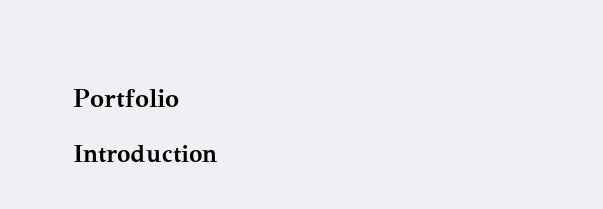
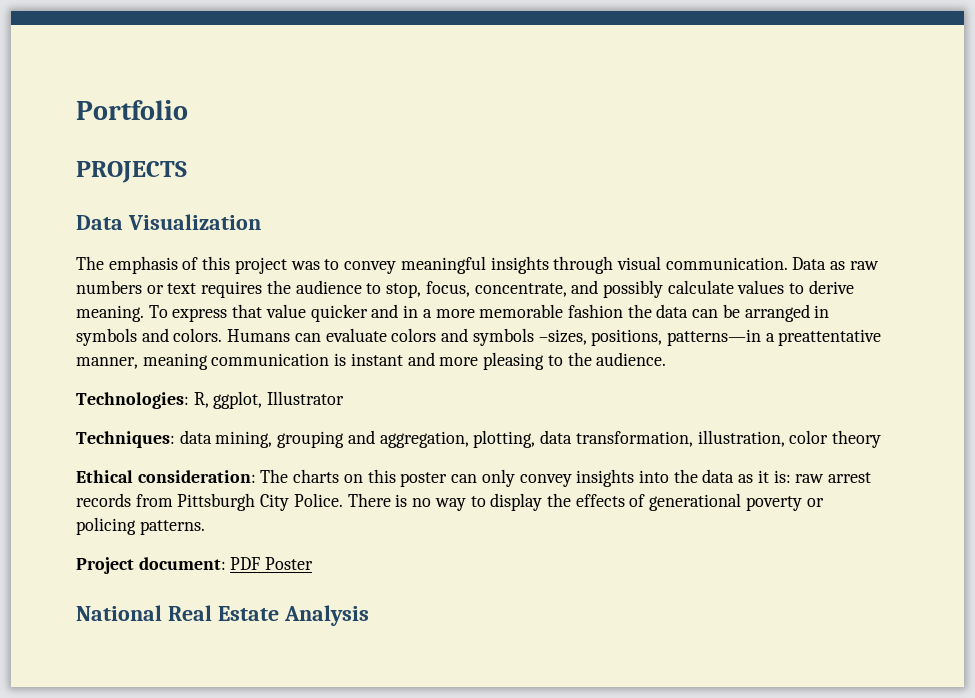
[73,145,217,163] Introduction -> [76,161,187,183] [76,214,261,230] [76,256,879,274] [76,280,854,298] [76,304,830,322] [76,328,882,346] [76,352,667,370] [76,391,345,409] [76,430,881,448] [76,469,872,487] [76,493,824,511] [76,517,205,535] [76,557,314,574] [76,605,369,626] PROJECTS // Data Visualization // The emphasis of this project was to convey meaningful insights through visual communication. Data as raw numbers or text requires the audience to stop, focus, concentrate, and possibly calculate values to derive meaning. To express that value quicker and in a more memorable fashion the data can be arranged in symbols and colors. Humans can evaluate colors and symbols –sizes, positions, patterns—in a preattentative manner, meaning communication is instant and more pleasing to the audience. // Technologies: R, ggplot, Illustrator // Techniques: data mining, grouping and aggregation, plotting, data transformation, illustration, color theory // Ethical consideration: The charts on this poster can only convey insights into the data as it is: raw arrest records from Pittsburgh City Police. There is no way to display the effects of generational poverty or policing patterns. // Project document: PDF Poster // National Real Estate Analysis

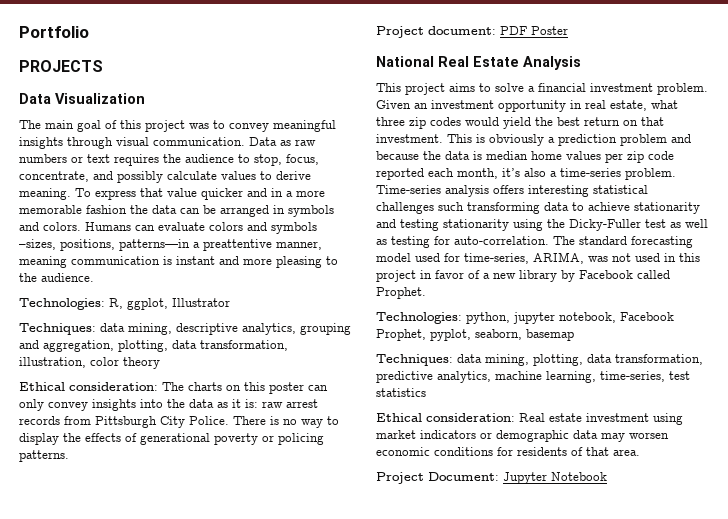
[108,256,178,274] emphasis -> [45,120,101,132] main goal
[778,329,882,346] preattentative -> [203,239,272,251] preattentive
(273, 439) none -> [176,323,296,335] descriptive analytics,
(369, 615) none -> [376,83,708,95] [376,100,678,112] [376,117,664,129] [376,134,691,146] [376,151,674,163] [376,168,676,180] [376,185,648,197] [376,202,700,214] [376,219,708,231] [376,236,693,248] [376,252,700,264] [376,270,670,282] [376,287,426,299] [376,312,674,324] [376,329,574,341] [376,354,703,366] [376,371,690,383] [376,388,426,397] [376,413,683,425] [376,430,669,442] [376,447,640,456] [376,472,607,484] // This project aims to solve a financial investment problem. Given an investment opportunity in real estate, what three zip codes would yield the best return on that investment. This is obviously a prediction problem and because the data is median home values per zip code reported each month, it’s also a time-series problem. Time-series analysis offers interesting statistical challenges such transforming data to achieve stationarity and testing stationarity using the Dicky-Fuller test as well as testing for auto-correlation. The standard forecasting model used for time-series, ARIMA, was not used in this project in favor of a new library by Facebook called Prophet. // Technologies: python, jupyter notebook, Facebook Prophet, pyplot, seaborn, basemap // Techniques: data mining, plotting, data transformation, predictive analytics, machine learning, time-series, test statistics // Ethical consideration: Real estate investment using market indicators or demographic data may worsen economic conditions for residents of that area. // Project Document: Jupyter Notebook

